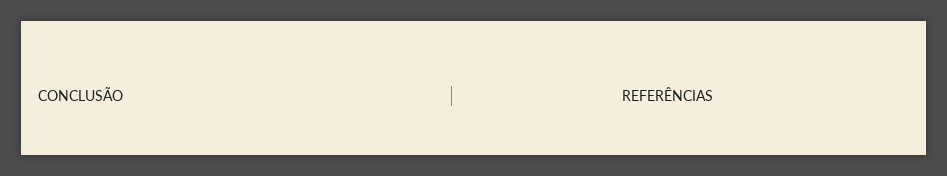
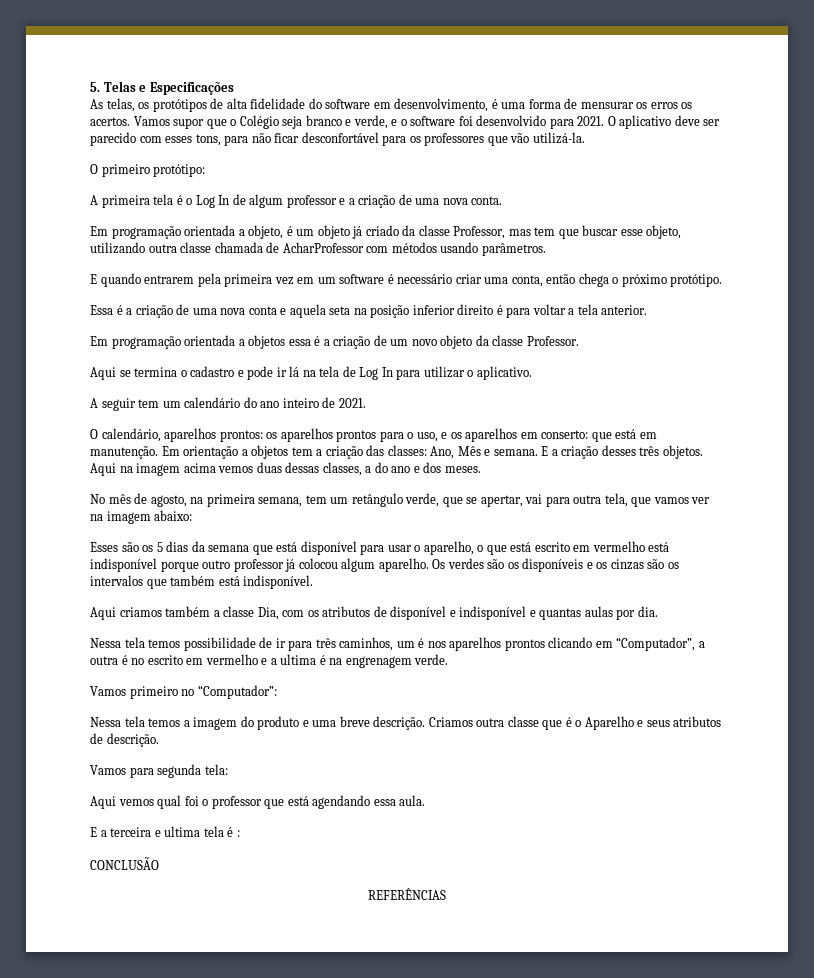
(38, 94) none -> [90,81,234,95] [90,98,693,112] [90,115,721,129] [90,132,585,146] [90,164,206,177] [90,194,503,208] [90,225,682,239] [90,242,546,256] [90,273,723,287] [90,304,648,318] [90,335,579,349] [90,366,532,380] [90,397,366,411] [90,428,657,442] [90,445,703,459] [90,462,481,476] [90,493,711,507] [90,510,193,524] [90,541,670,555] [90,558,679,572] [90,575,314,589] [90,606,658,620] [90,637,705,651] [90,654,449,668] [90,685,277,699] [90,716,722,730] [90,733,159,747] [90,764,228,778] [90,795,426,809] [90,826,240,837] 5. Telas e Especificações // As telas, os protótipos de alta fidelidade do software em desenvolvimento, é uma forma de mensurar os erros os acertos. Vamos supor que o Colégio seja branco e verde, e o software foi desenvolvido para 2021. O aplicativo deve ser parecido com esses tons, para não ficar desconfortável para os professores que vão utilizá-la. // O primeiro protótipo: // A primeira tela é o Log In de algum professor e a criação de uma nova conta. // Em programação orientada a objeto, é um objeto já criado da classe Professor, mas tem que buscar esse objeto, utilizando outra classe chamada de AcharProfessor com métodos usando parâmetros. // E quando entrarem pela primeira vez em um software é necessário criar uma conta, então chega o próximo protótipo. // Essa é a criação de uma nova conta e aquela seta na posição inferior direito é para voltar a tela anterior. // Em programação orientada a objetos essa é a criação de um novo objeto da classe Professor. // Aqui se termina o cadastro e pode ir lá na tela de Log In para utilizar o aplicativo. // A seguir tem um calendário do ano inteiro de 2021. // O calendário, aparelhos prontos: os aparelhos prontos para o uso, e os aparelhos em conserto: que está em manutenção. Em orientação a objetos tem a criação das classes: Ano, Mês e semana. E a criação desses três objetos. Aqui na imagem acima vemos duas dessas classes, a do ano e dos meses. // No mês de agosto, na primeira semana, tem um retângulo verde, que se apertar, vai para outra tela, que vamos ver na imagem abaixo: // Esses são os 5 dias da semana que está disponível para usar o aparelho, o que está escrito em vermelho está indisponível porque outro professor já colocou algum aparelho. Os verdes são os disponíveis e os cinzas são os intervalos que também está indisponível. // Aqui criamos também a classe Dia, com os atributos de disponível e indisponível e quantas aulas por dia. // Nessa tela temos possibilidade de ir para três caminhos, um é nos aparelhos prontos clicando em “Computador”, a outra é no escrito em vermelho e a ultima é na engrenagem verde. // Vamos primeiro no “Computador”: // Nessa tela temos a imagem do produto e uma breve descrição. Criamos outra classe que é o Aparelho e seus atributos de descrição. // Vamos para segunda tela: // Aqui vemos qual foi o professor que está agendando essa aula. // E a terceira e ultima tela é : //

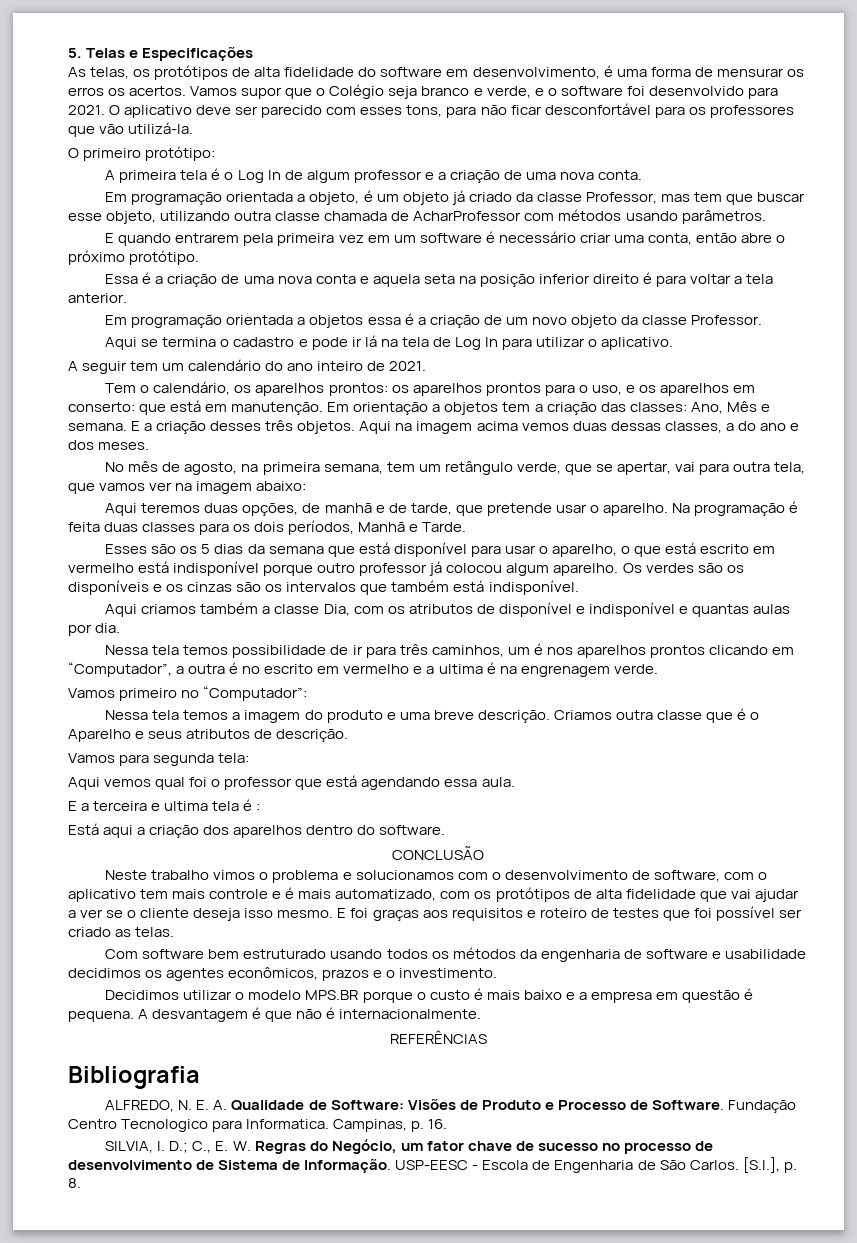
[578,273,609,287] chega -> [740,233,772,243] abre
[90,428,161,442] O calendário, -> [105,381,252,395] Tem o calendário, os
(193, 515) none -> [105,501,799,516] [68,520,467,535] // Aqui teremos duas opções, de manhã e de tarde, que pretende usar o aparelho. Na programação é feita duas classes para os dois períodos, Manhã e Tarde.
[90,857,159,870] [368,888,446,900] CONCLUSÃO // REFERÊNCIAS -> [68,823,446,838] [392,846,484,860] [105,870,767,883] [68,887,799,902] [68,906,802,921] [68,927,175,937] [105,947,806,962] [68,967,498,981] [105,988,754,1003] [68,1007,482,1022] [389,1030,487,1044] [68,1066,200,1089] [105,1099,796,1113] [68,1119,448,1132] [105,1139,714,1154] [68,1157,797,1173] [68,1178,81,1188] Está aqui a criação dos aparelhos dentro do software. // CONCLUSÃO // Neste trabalho vimos o problema e solucionamos com o desenvolvimento de software, com o aplicativo tem mais controle e é mais automatizado, com os protótipos de alta fidelidade que vai ajudar a ver se o cliente deseja isso mesmo. E foi graças aos requisitos e roteiro de testes que foi possível ser criado as telas. // Com software bem estruturado usando todos os métodos da engenharia de software e usabilidade decidimos os agentes econômicos, prazos e o investimento. // Decidimos utilizar o modelo MPS.BR porque o custo é mais baixo e a empresa em questão é pequena. A desvantagem é que não é internacionalmente. // REFERÊNCIAS // Bibliografia // ALFREDO, N. E. A. Qualidade de Software: Visões de Produto e Processo de Software. Fundação Centro Tecnologico para Informatica. Campinas, p. 16. // SILVIA, I. D.; C., E. W. Regras do Negócio, um fator chave de sucesso no processo de desenvolvimento de Sistema de Informação. USP-EESC - Escola de Engenharia de São Carlos. [S.l.], p. 8.

